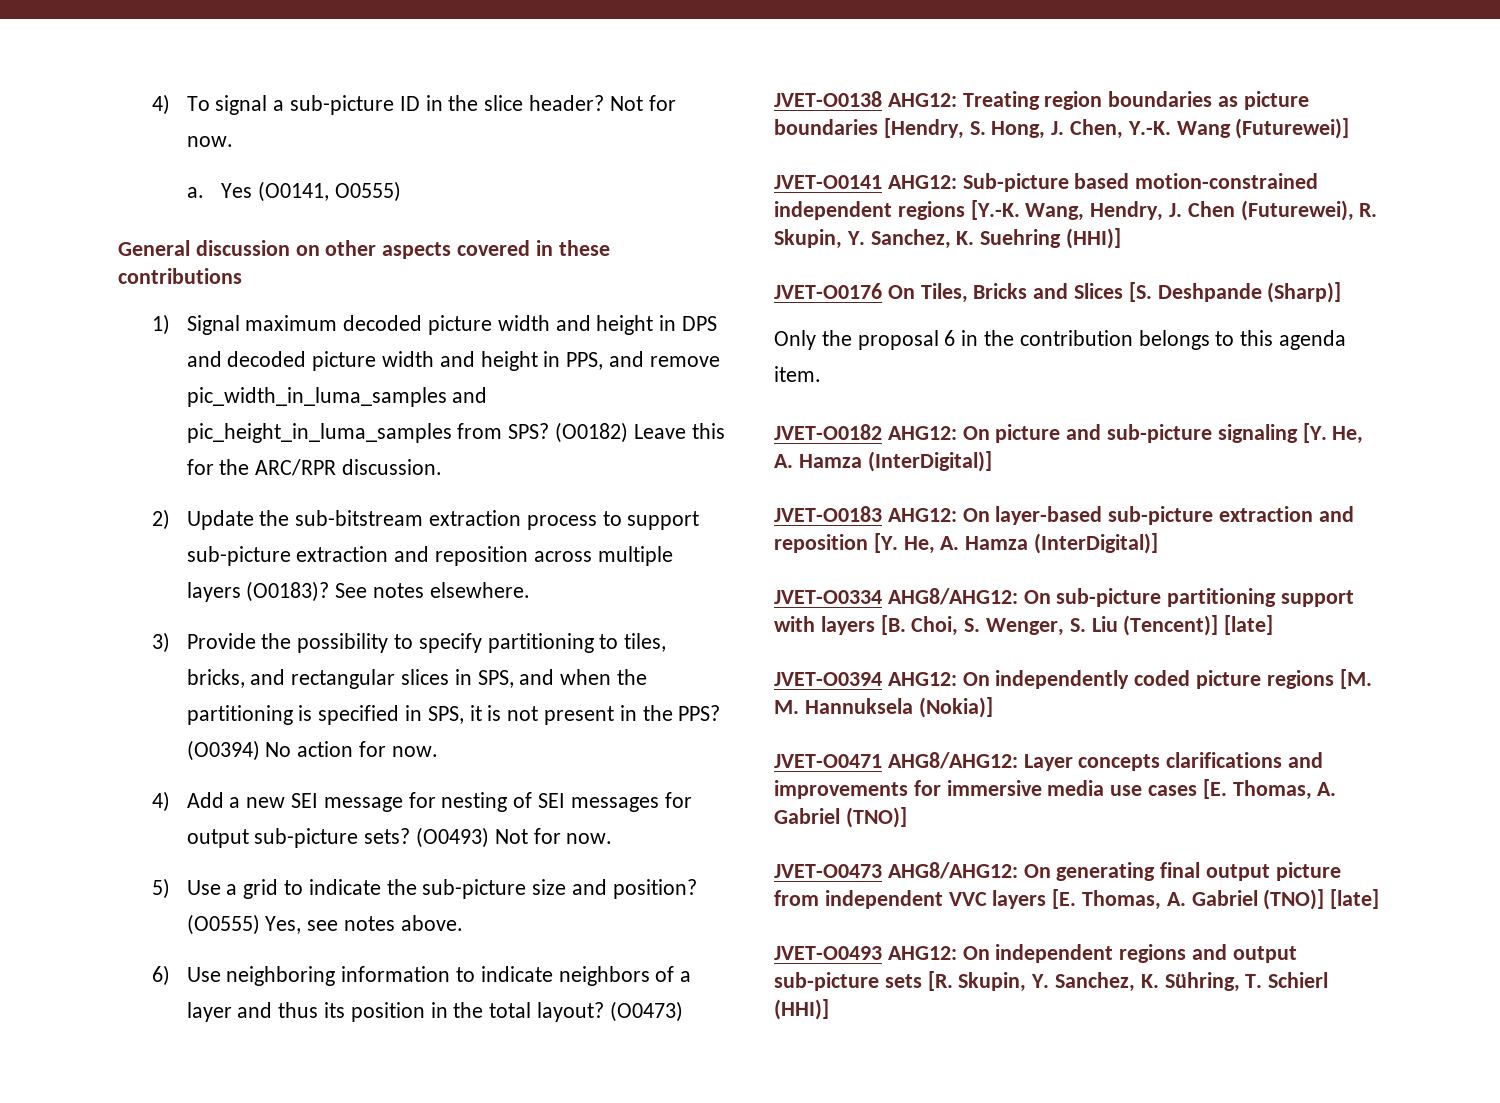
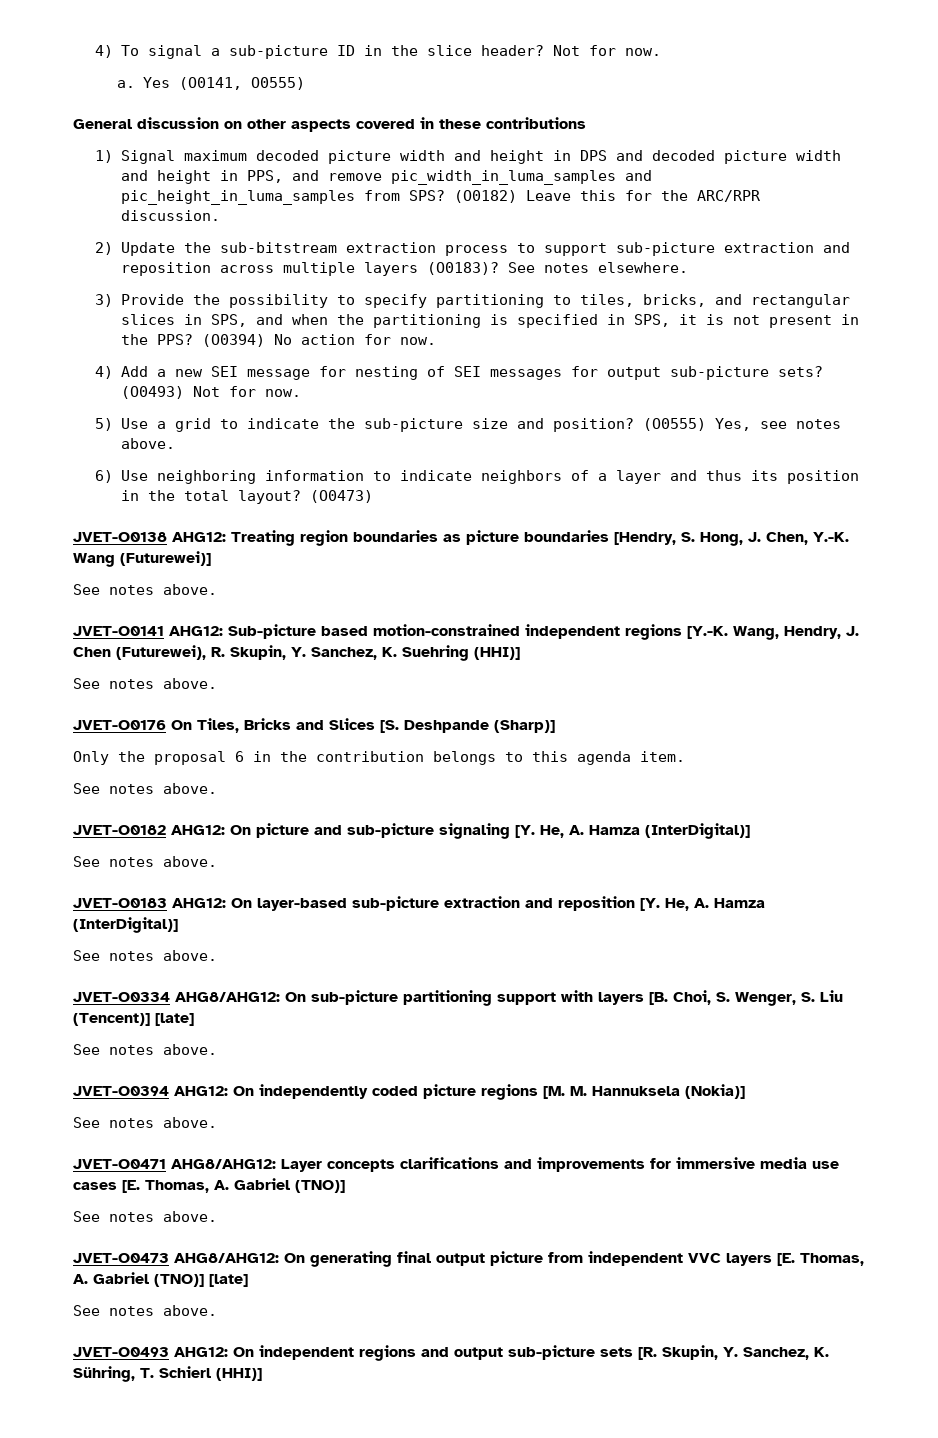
(1350, 128) none -> [73,584,217,595] // See notes above.
(1122, 238) none -> [73,678,217,689] // See notes above.
(821, 374) none -> [73,783,217,794] // See notes above.
(992, 461) none -> [73,856,217,867] // See notes above.
(1159, 543) none -> [73,950,217,961] // See notes above.
(1274, 625) none -> [73,1044,217,1055] // See notes above.
(993, 707) none -> [73,1117,217,1128] // See notes above.
(907, 817) none -> [73,1211,217,1222] // See notes above.
(1380, 899) none -> [73,1305,217,1316] // See notes above.

